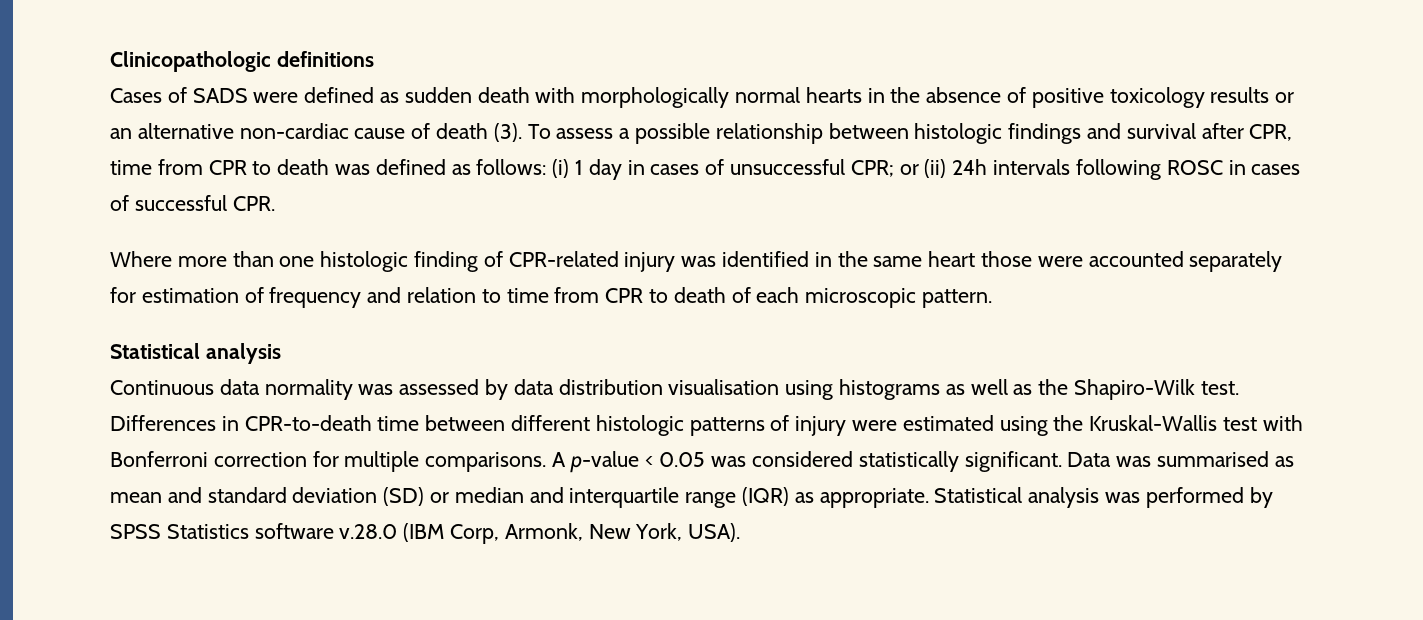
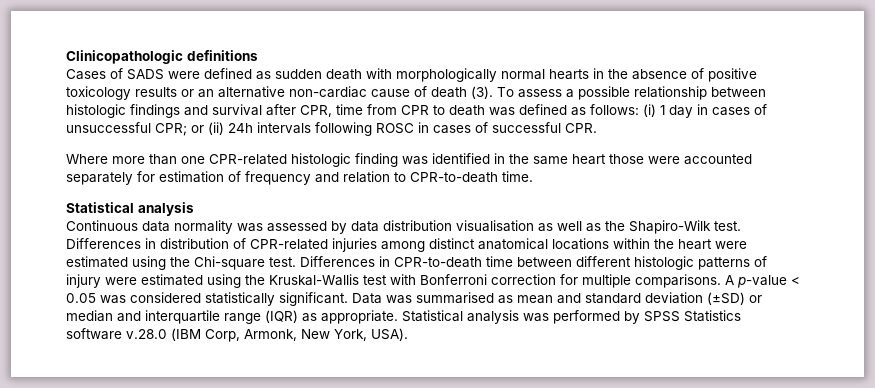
(315, 261) none -> [209,154,287,165] CPR-related
[483,251,676,272] of CPR-related injury -> (398, 160) none
[506,287,993,308] time from CPR to death of each microscopic pattern. -> [410,171,533,183] CPR-to-death time.
[785,379,941,400] using histograms -> (534, 226) none
(239, 423) none -> [160,238,747,252] [66,256,390,270] distribution of CPR-related injuries among distinct anatomical locations within the heart were estimated using the Chi-square test. Differences in
[383,487,425,506] (SD) -> [707,292,745,305] (±SD)

